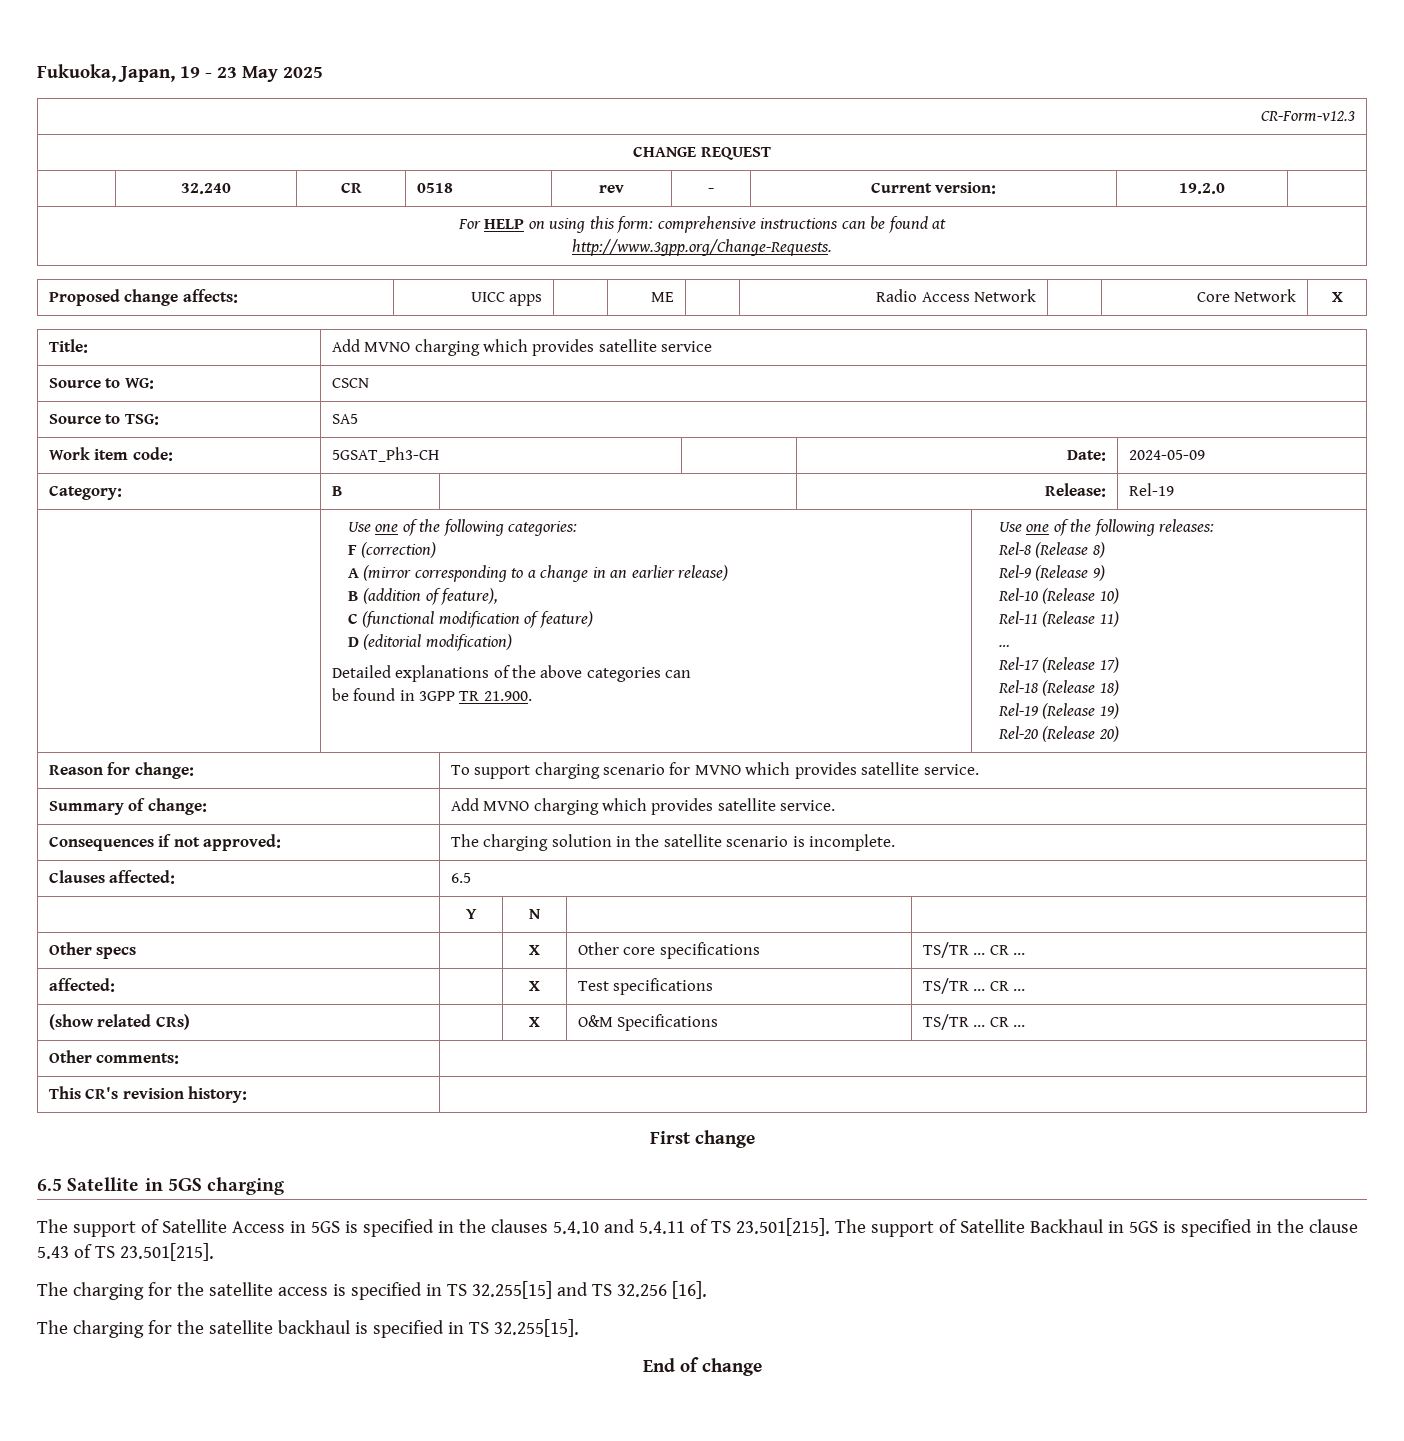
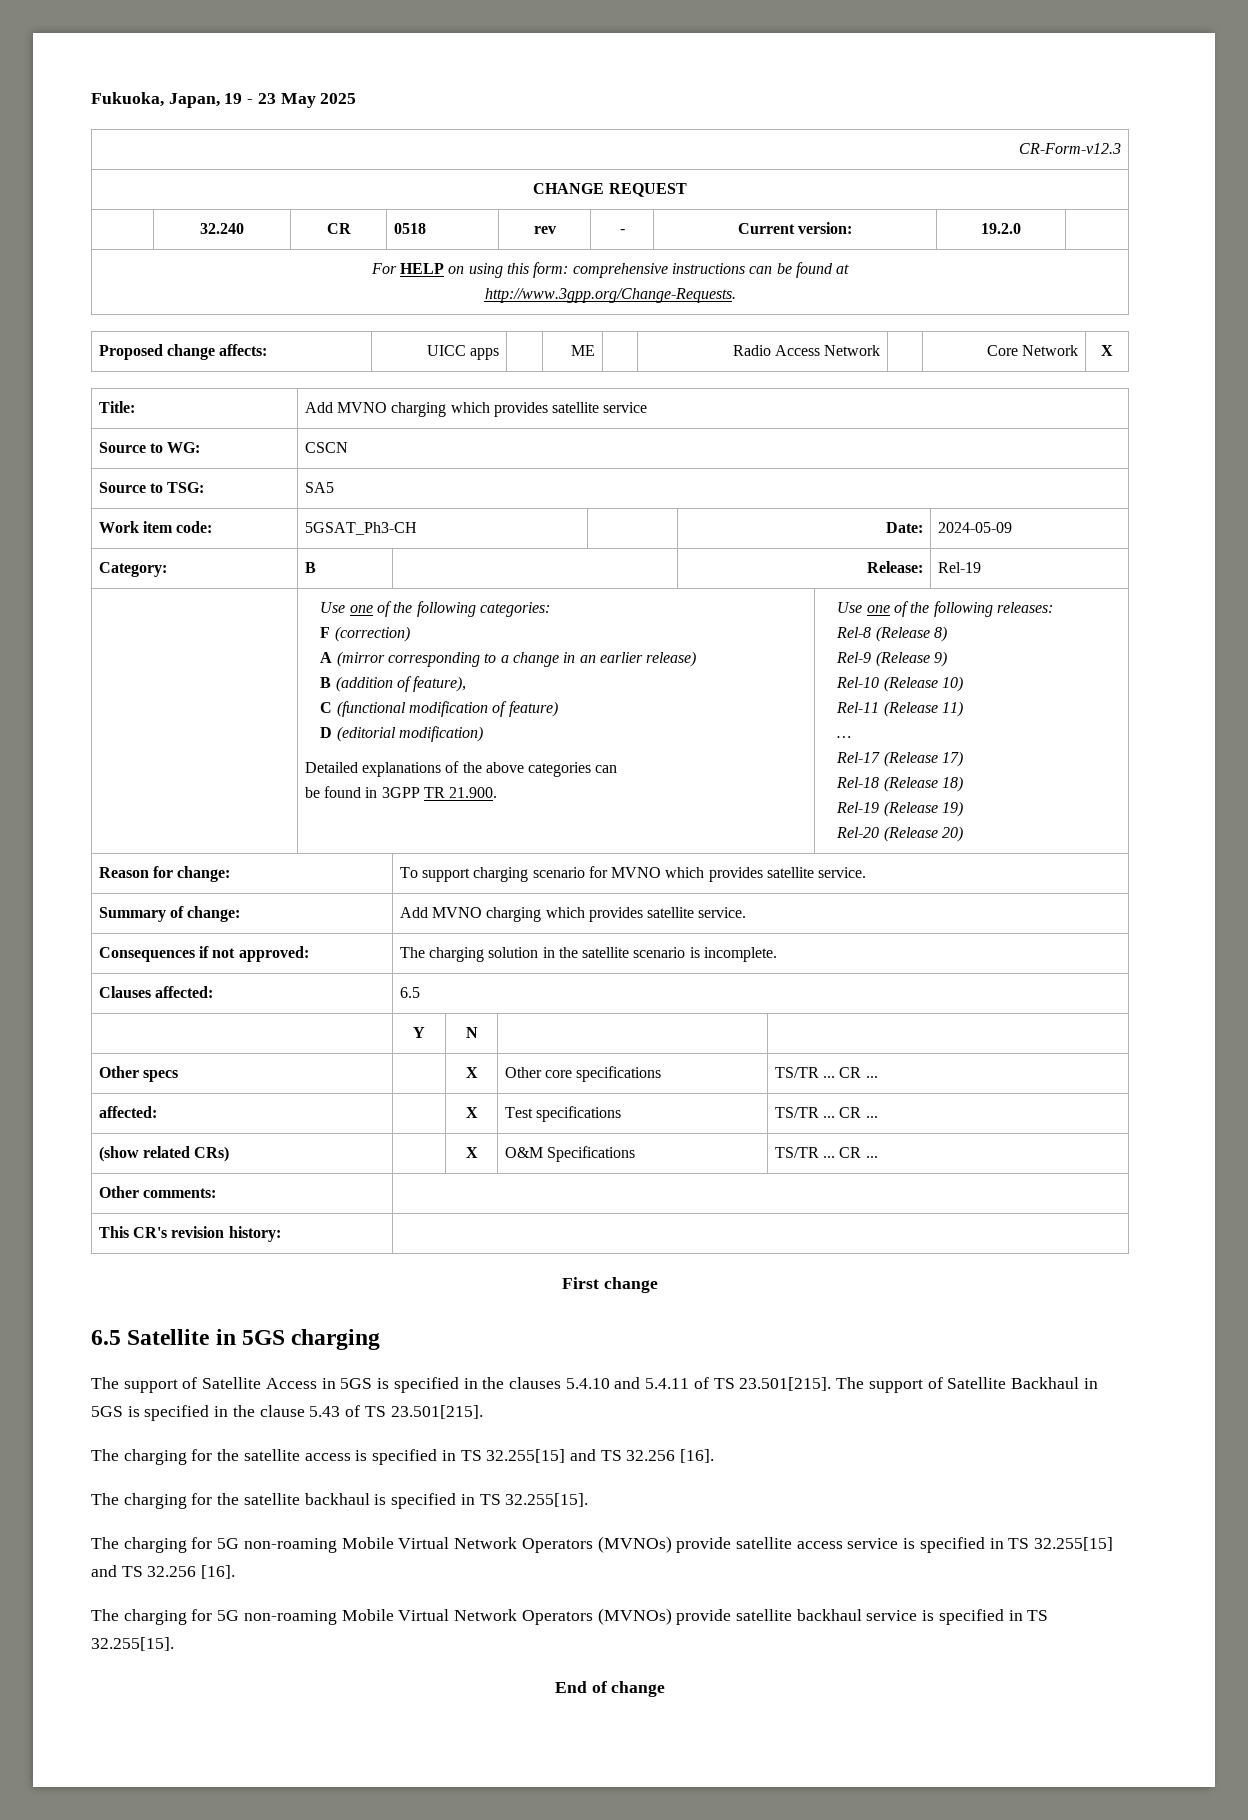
(579, 1328) none -> [91,1536,1114,1553] [91,1565,236,1579] [91,1608,1049,1625] [91,1637,174,1651] // The charging for 5G non-roaming Mobile Virtual Network Operators (MVNOs) provide satellite access service is specified in TS 32.255[15] and TS 32.256 [16]. // The charging for 5G non-roaming Mobile Virtual Network Operators (MVNOs) provide satellite backhaul service is specified in TS 32.255[15].

